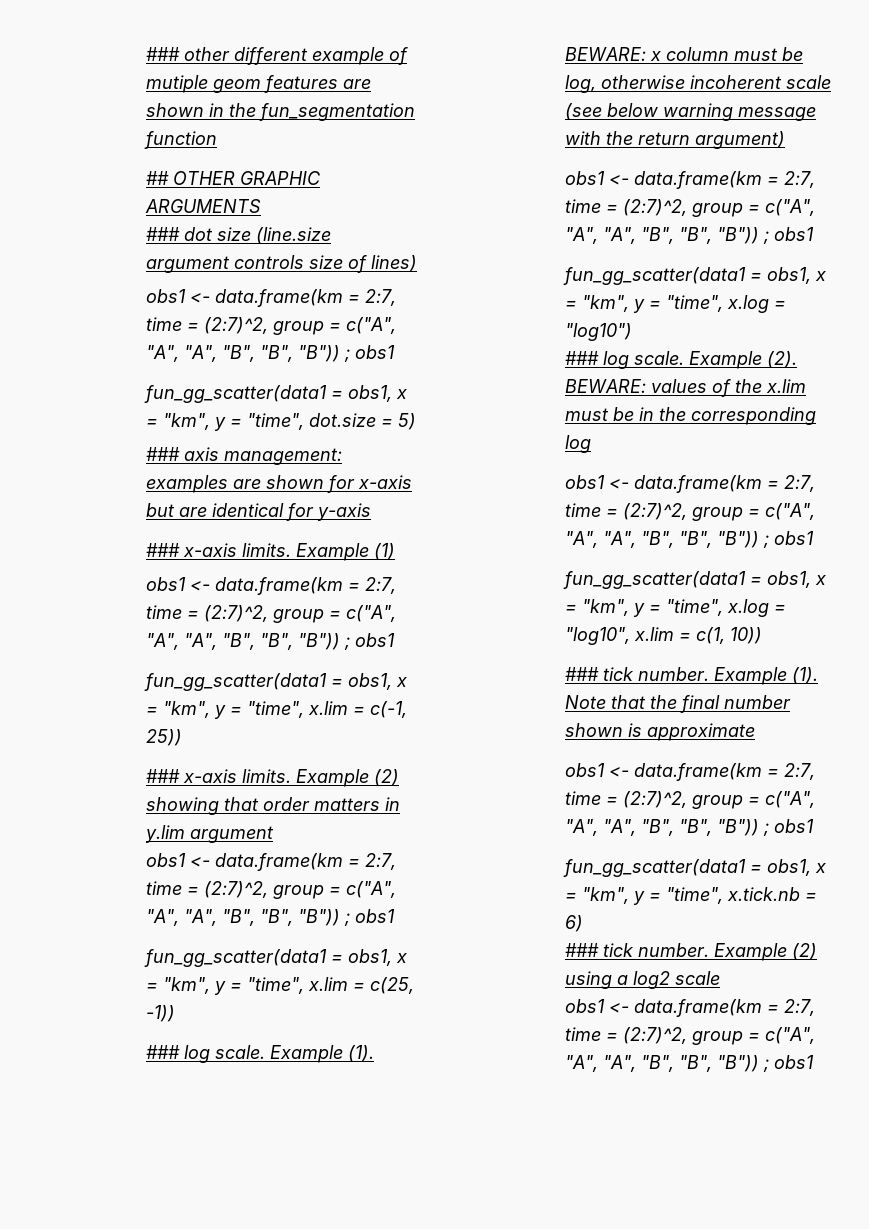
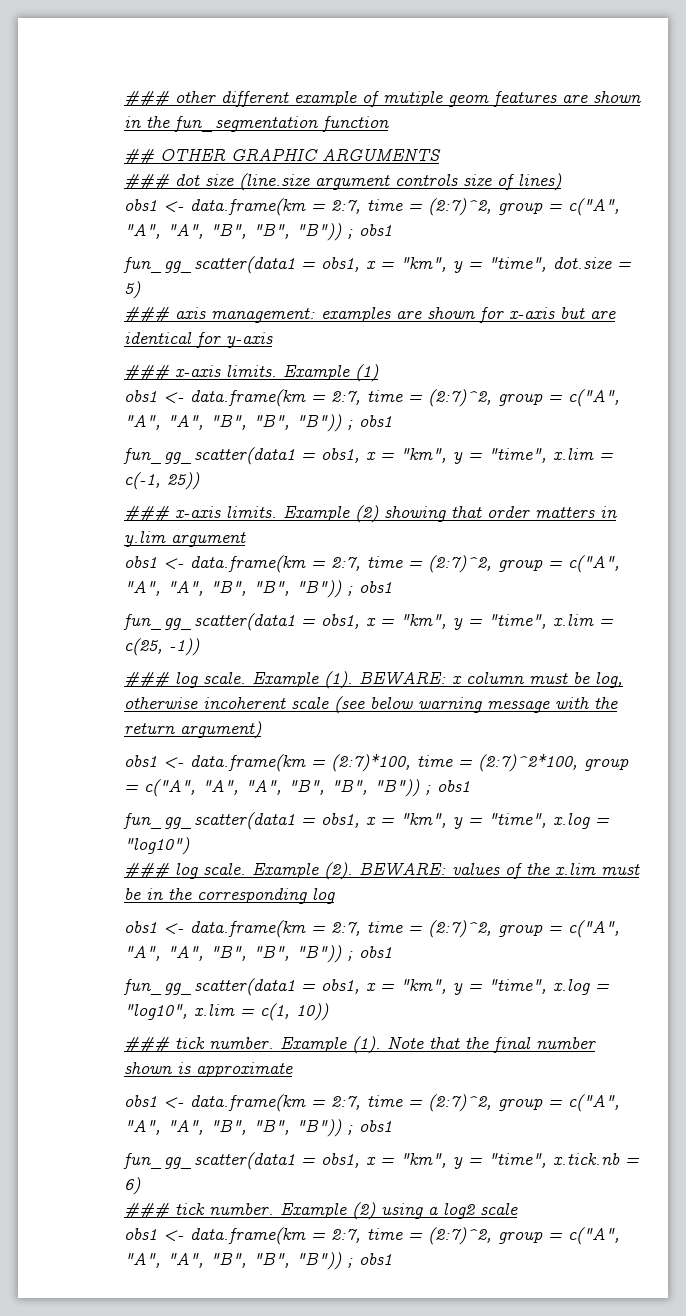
[784,171,816,188] [565,199,688,216] 2:7, time = (2:7)^2, -> [331,753,579,772] (2:7)*100, time = (2:7)^2*100,

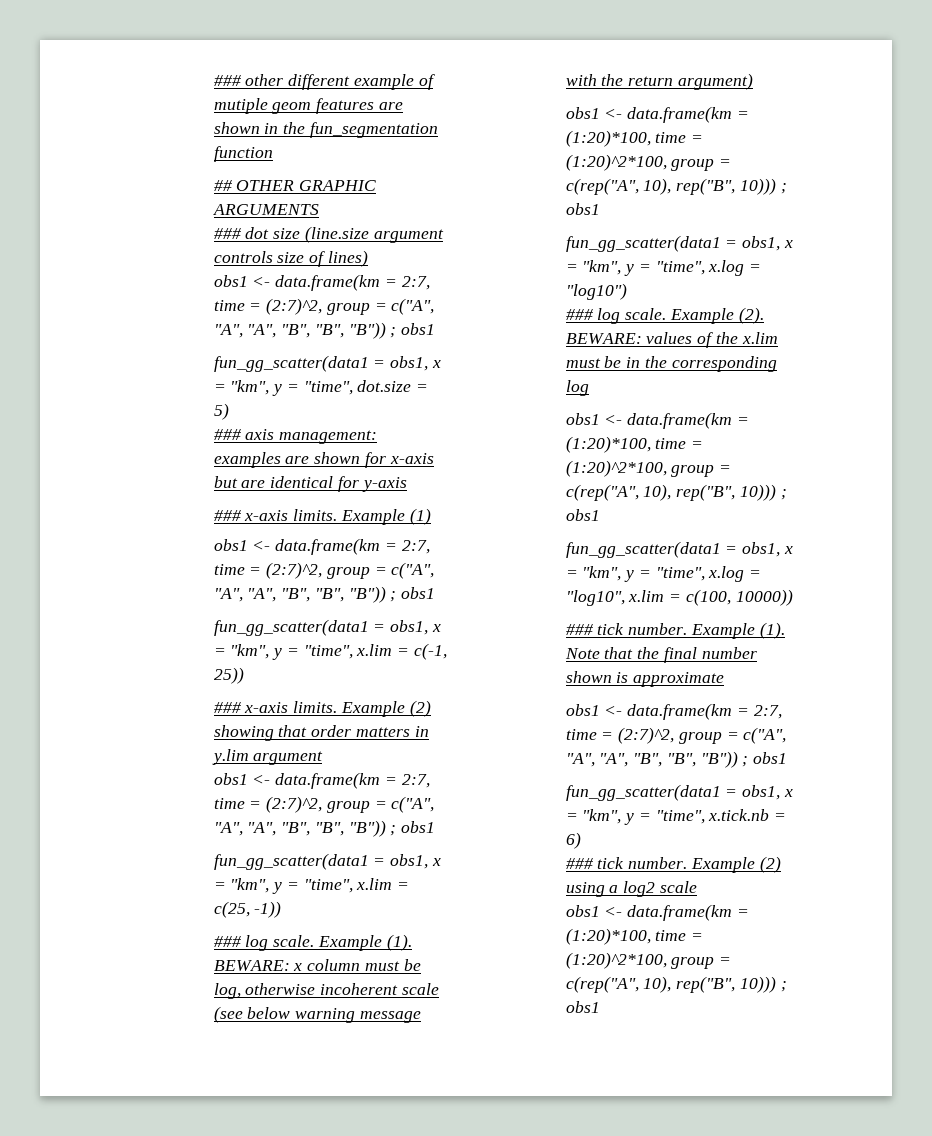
[331,753,630,772] [124,779,421,797] (2:7)*100, time = (2:7)^2*100, group = c("A", "A", "A", "B", "B", "B")) -> [565,130,704,147] [565,154,732,171] [565,178,776,195] (1:20)*100, time = (1:20)^2*100, group = c(rep("A", 10), rep("B", 10)))
[331,920,621,938] [124,945,343,963] 2:7, time = (2:7)^2, group = c("A", "A", "A", "B", "B", "B")) -> [565,436,704,453] [565,460,732,477] [565,484,776,501] (1:20)*100, time = (1:20)^2*100, group = c(rep("A", 10), rep("B", 10)))
[260,1003,330,1021] c(1, 10)) -> [685,589,793,606] c(100, 10000))
[331,1227,621,1245] [124,1252,343,1270] 2:7, time = (2:7)^2, group = c("A", "A", "A", "B", "B", "B")) -> [565,928,704,945] [565,952,732,969] [565,976,776,993] (1:20)*100, time = (1:20)^2*100, group = c(rep("A", 10), rep("B", 10)))

